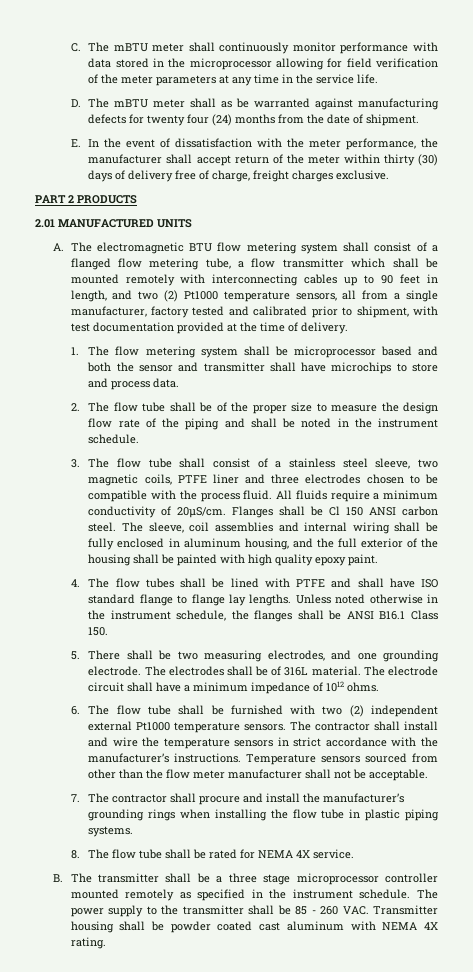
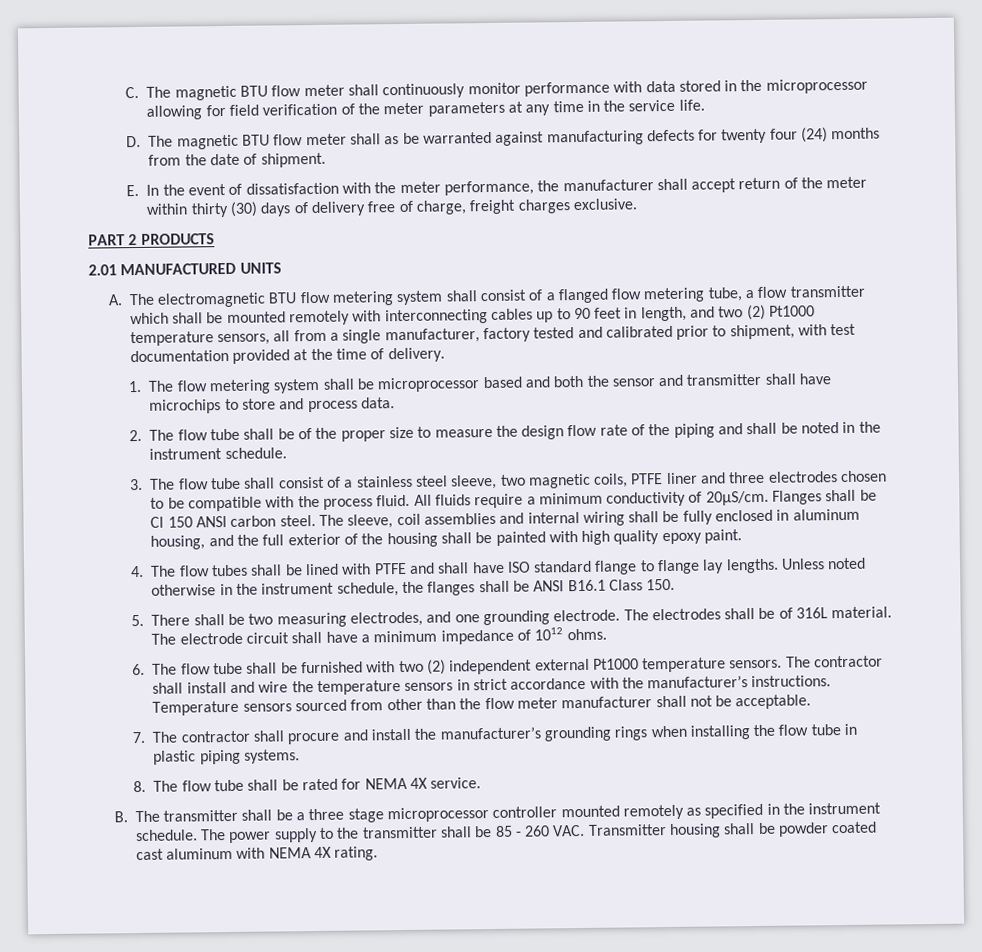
[113,43,148,52] mBTU -> [174,85,302,101] magnetic BTU flow
[114,99,149,108] mBTU -> [176,134,304,150] magnetic BTU flow

